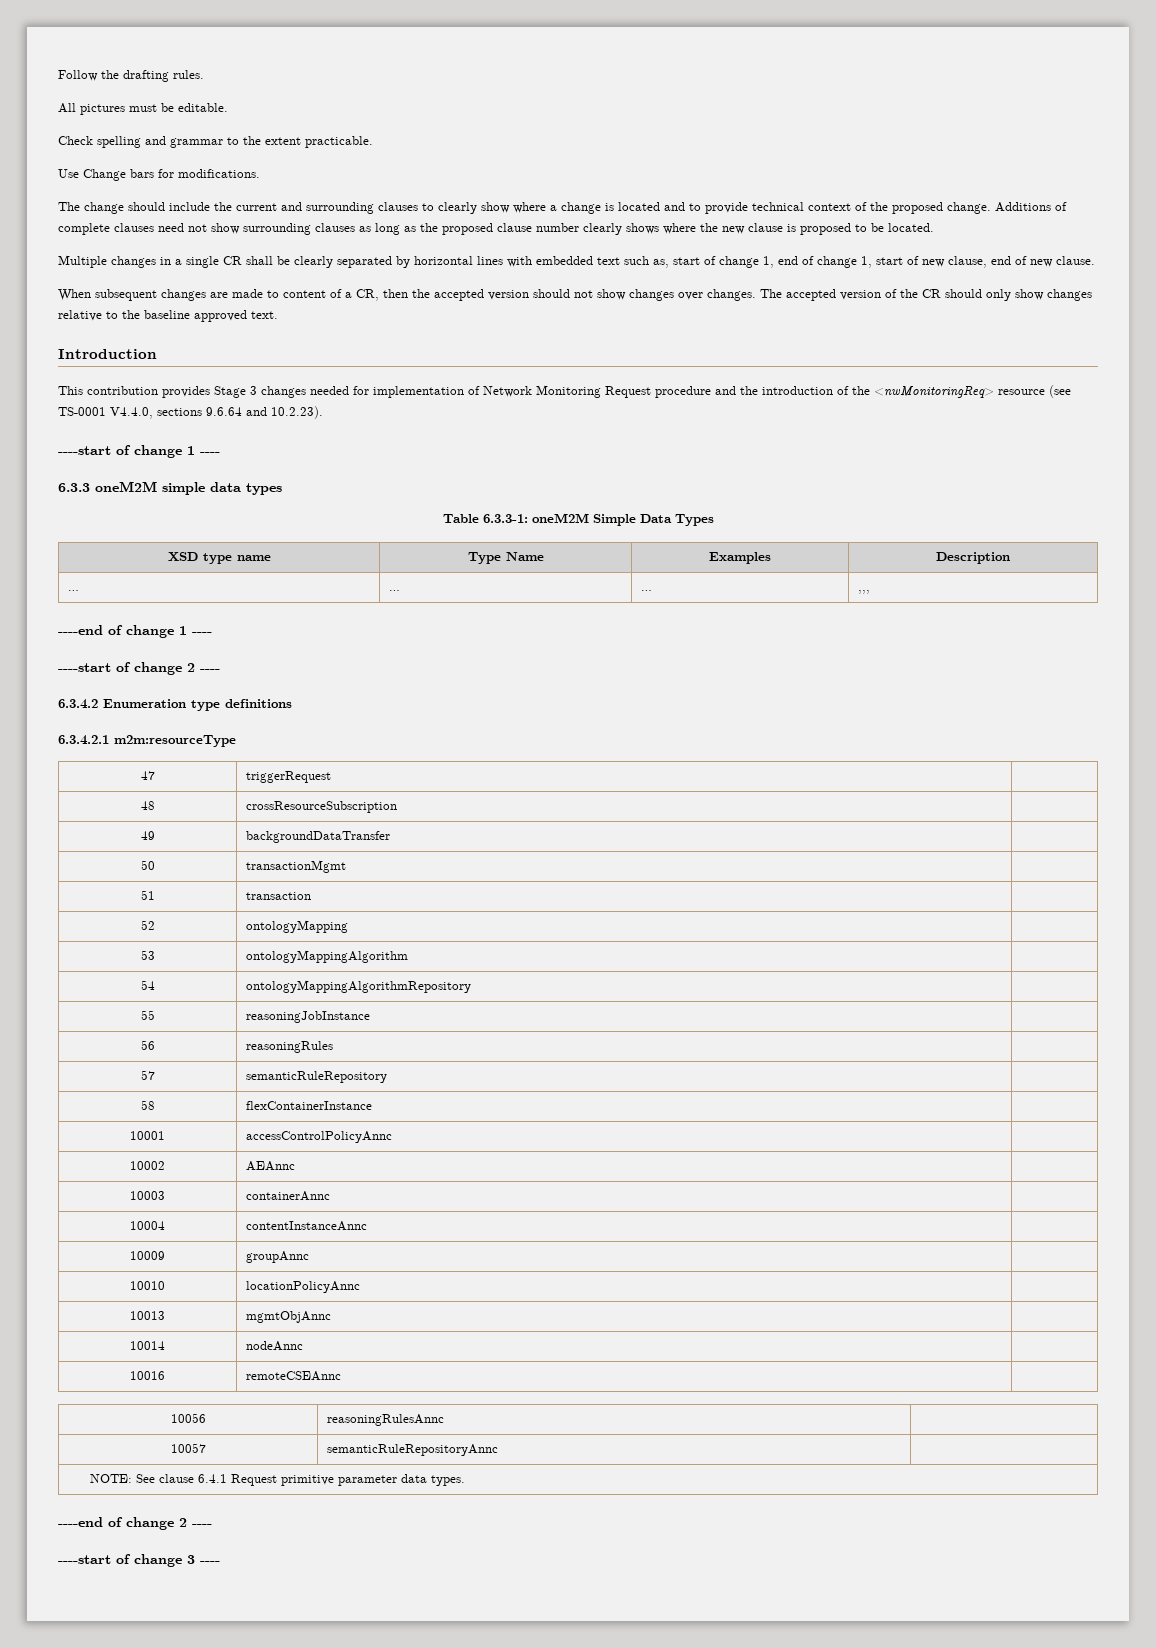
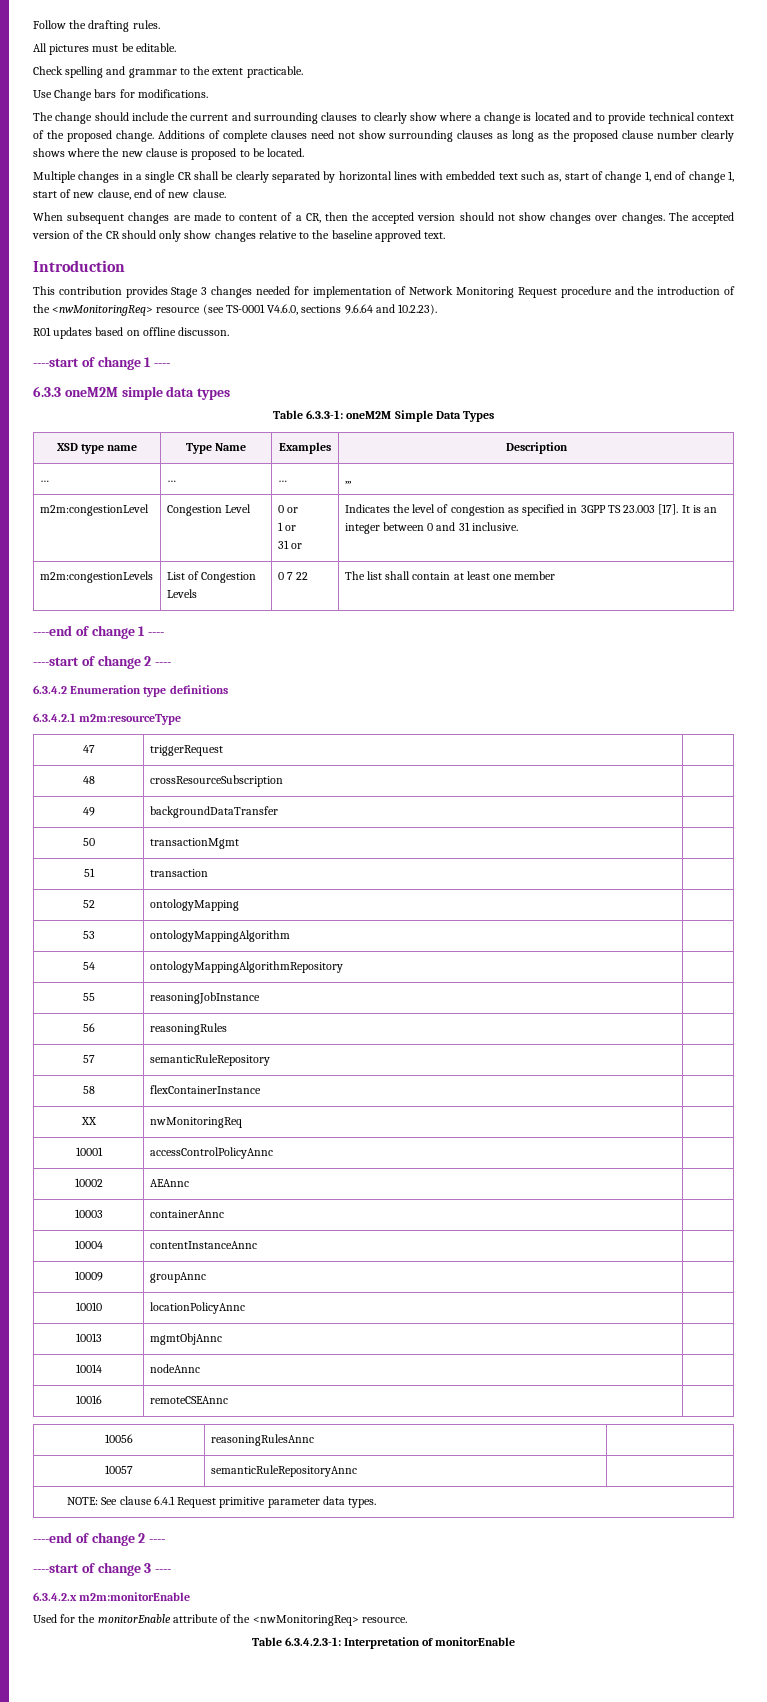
[110,407,153,419] V4.4.0, -> [267,304,299,315] V4.6.0,
(323, 412) none -> [33,327,230,339] // R01 updates based on offline discusson.
(871, 592) none -> [39,504,149,516] [166,504,251,516] [277,505,298,513] [277,522,296,531] [277,540,302,549] [344,504,718,516] [344,522,518,534] [39,571,153,583] [166,571,257,583] [166,589,197,598] [277,572,309,580] [344,571,556,580] // m2m:congestionLevel | Congestion Level | 0 or // 1 or // 31 or | Indicates the level of congestion as specified in 3GPP TS 23.003 [17]. It is an integer between 0 and 31 inclusive. // m2m:congestionLevels | List of Congestion Levels | 0 7 22 | The list shall contain at least one member
(373, 1105) none -> [80,1117,97,1125] [149,1117,242,1128] // XX | nwMonitoringReq |
(220, 1562) none -> [33,1592,191,1601] [33,1614,407,1626] [251,1637,516,1649] // 6.3.4.2.x m2m:monitorEnable // Used for the monitorEnable attribute of the <nwMonitoringReq> resource. // Table 6.3.4.2.3-1: Interpretation of monitorEnable

